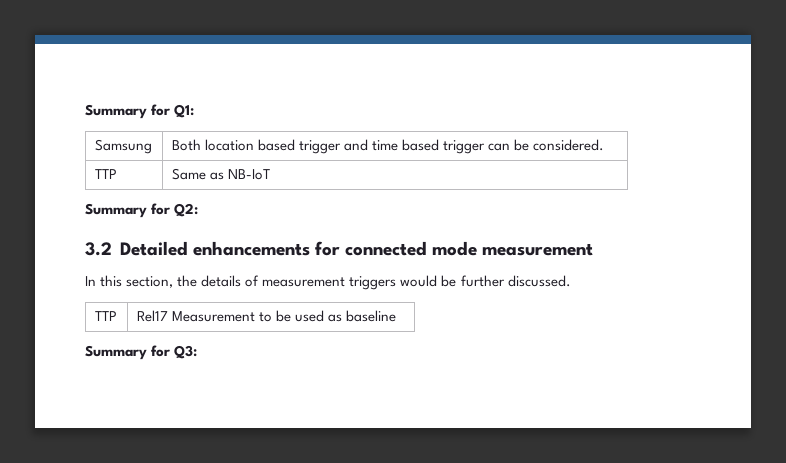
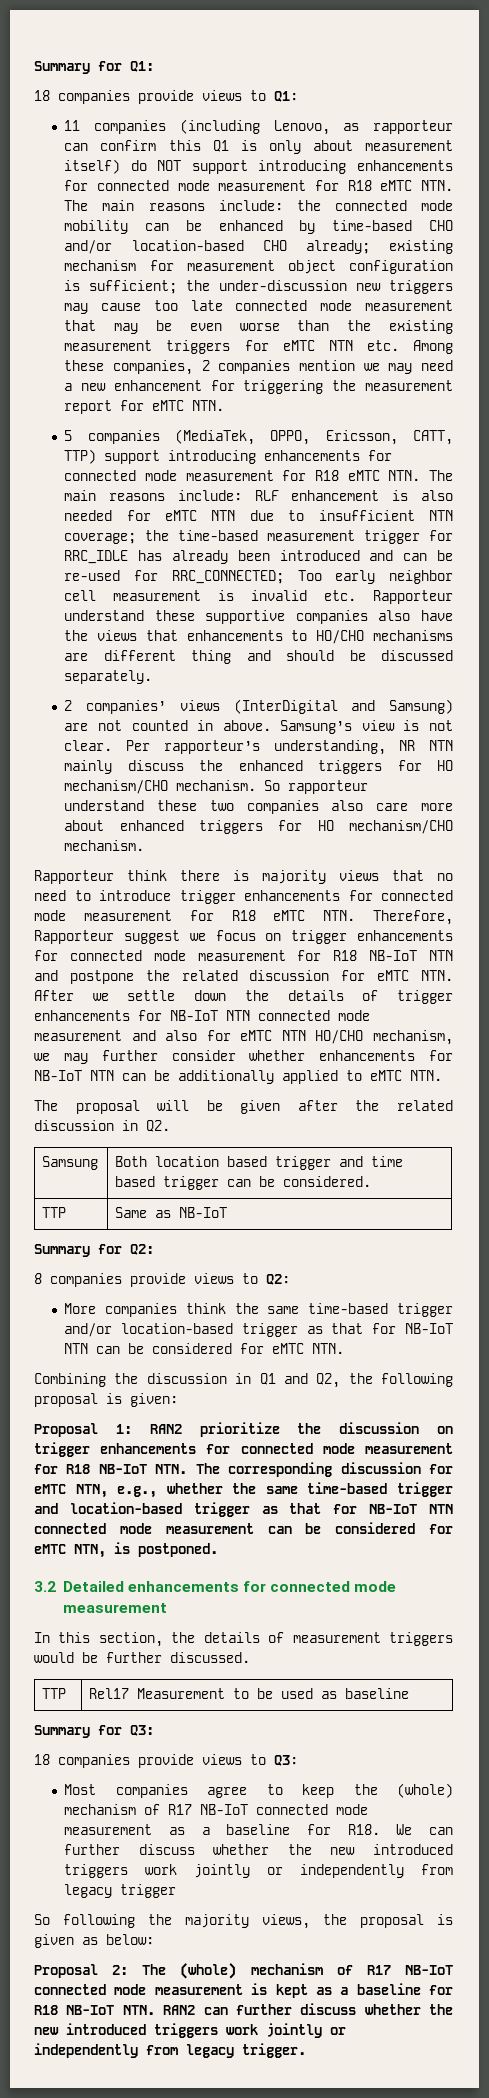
(195, 111) none -> [34,90,298,104] [64,119,453,135] [64,140,453,154] [64,159,453,174] [64,180,454,191] [64,200,453,211] [64,220,453,234] [64,240,453,254] [64,260,453,274] [64,280,453,294] [64,300,453,314] [64,320,453,334] [64,340,454,354] [64,360,454,375] [64,380,453,394] [64,400,225,414] [64,429,453,445] [64,449,393,464] [64,470,454,481] [64,490,453,501] [64,510,453,521] [64,530,453,544] [64,550,453,564] [64,570,453,584] [64,590,453,604] [64,610,454,624] [64,630,453,644] [64,650,453,664] [64,670,153,684] [64,699,453,714] [64,720,453,734] [64,740,453,755] [64,760,453,774] [64,780,369,794] [64,800,454,814] [64,820,453,834] [64,840,145,851] [34,870,453,884] [34,890,453,904] [34,910,453,925] [34,930,453,944] [34,950,453,961] [34,970,453,984] [34,990,454,1004] [34,1010,370,1021] [34,1030,453,1045] [34,1050,453,1064] [34,1070,442,1084] [34,1100,453,1114] [34,1120,170,1132] // 18 companies provide views to Q1: // 11 companies (including Lenovo, as rapporteur can confirm this Q1 is only about measurement itself) do NOT support introducing enhancements for connected mode measurement for R18 eMTC NTN. The main reasons include: the connected mode mobility can be enhanced by time-based CHO and/or location-based CHO already; existing mechanism for measurement object configuration is sufficient; the under-discussion new triggers may cause too late connected mode measurement that may be even worse than the existing measurement triggers for eMTC NTN etc. Among these companies, 2 companies mention we may need a new enhancement for triggering the measurement report for eMTC NTN. // 5 companies (MediaTek, OPPO, Ericsson, CATT, TTP) support introducing enhancements for connected mode measurement for R18 eMTC NTN. The main reasons include: RLF enhancement is also needed for eMTC NTN due to insufficient NTN coverage; the time-based measurement trigger for RRC_IDLE has already been introduced and can be re-used for RRC_CONNECTED; Too early neighbor cell measurement is invalid etc. Rapporteur understand these supportive companies also have the views that enhancements to HO/CHO mechanisms are different thing and should be discussed separately. // 2 companies’ views (InterDigital and Samsung) are not counted in above. Samsung’s view is not clear. Per rapporteur’s understanding, NR NTN mainly discuss the enhanced triggers for HO mechanism/CHO mechanism. So rapporteur understand these two companies also care more about enhanced triggers for HO mechanism/CHO mechanism. // Rapporteur think there is majority views that no need to introduce trigger enhancements for connected mode measurement for R18 eMTC NTN. Therefore, Rapporteur suggest we focus on trigger enhancements for connected mode measurement for R18 NB-IoT NTN and postpone the related discussion for eMTC NTN. After we settle down the details of trigger enhancements for NB-IoT NTN connected mode measurement and also for eMTC NTN HO/CHO mechanism, we may further consider whether enhancements for NB-IoT NTN can be additionally applied to eMTC NTN. // The proposal will be given after the related discussion in Q2.
(199, 210) none -> [34,1273,290,1287] [64,1303,453,1317] [64,1323,454,1337] [64,1343,345,1354] [34,1373,453,1388] [34,1393,178,1407] [34,1422,453,1437] [34,1442,453,1457] [34,1462,453,1477] [34,1482,453,1498] [34,1502,453,1517] [34,1522,453,1534] [34,1542,218,1558] // 8 companies provide views to Q2: // More companies think the same time-based trigger and/or location-based trigger as that for NB-IoT NTN can be considered for eMTC NTN. // Combining the discussion in Q1 and Q2, the following proposal is given: // Proposal 1: RAN2 prioritize the discussion on trigger enhancements for connected mode measurement for R18 NB-IoT NTN. The corresponding discussion for eMTC NTN, e.g., whether the same time-based trigger and location-based trigger as that for NB-IoT NTN connected mode measurement can be considered for eMTC NTN, is postponed.
(198, 352) none -> [34,1754,298,1768] [64,1783,453,1798] [64,1804,369,1815] [64,1824,454,1835] [64,1844,454,1855] [64,1864,453,1878] [64,1884,177,1898] [34,1914,453,1929] [34,1934,154,1948] [34,1963,454,1979] [34,1983,453,1998] [34,2003,453,2015] [34,2023,346,2038] [34,2043,306,2058] // 18 companies provide views to Q3: // Most companies agree to keep the (whole) mechanism of R17 NB-IoT connected mode measurement as a baseline for R18. We can further discuss whether the new introduced triggers work jointly or independently from legacy trigger // So following the majority views, the proposal is given as below: // Proposal 2: The (whole) mechanism of R17 NB-IoT connected mode measurement is kept as a baseline for R18 NB-IoT NTN. RAN2 can further discuss whether the new introduced triggers work jointly or independently from legacy trigger.

